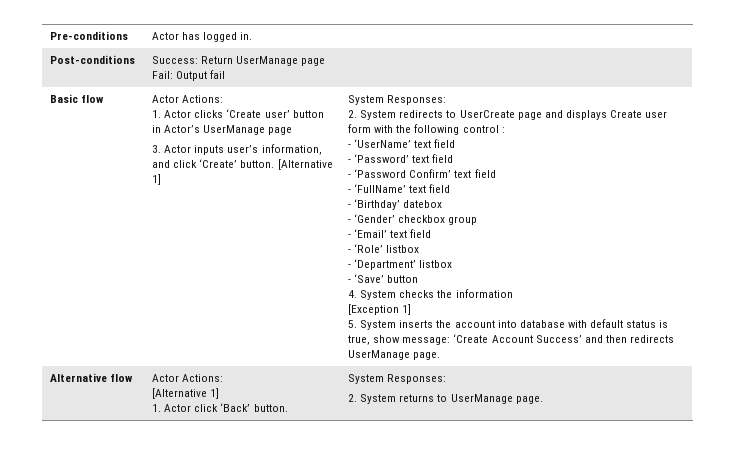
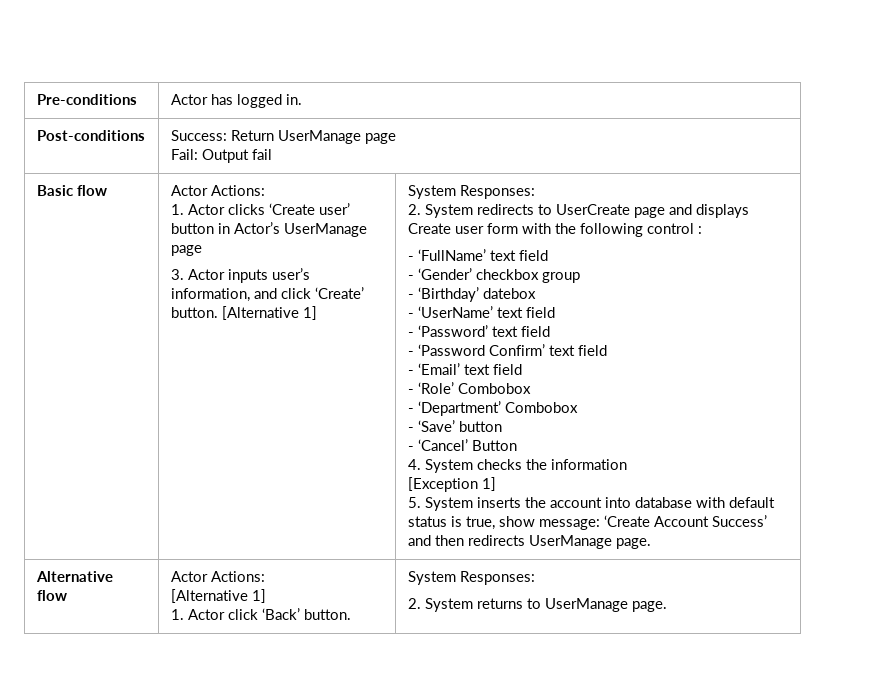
(505, 130) none -> [407,249,548,261] [407,268,580,283] [407,287,536,302] // - ‘FullName’ text field // - ‘Gender’ checkbox group // - ‘Birthday’ datebox
[348,184,451,193] [348,199,443,210] [348,214,478,225] // - ‘FullName’ text field // - ‘Birthday’ datebox // - ‘Gender’ checkbox group -> (607, 350) none
[386,245,420,253] listbox -> [457,383,531,394] Combobox
[419,260,453,268] listbox -> [504,402,578,413] Combobox
(419, 279) none -> [407,439,517,451] // - ‘Cancel’ Button

